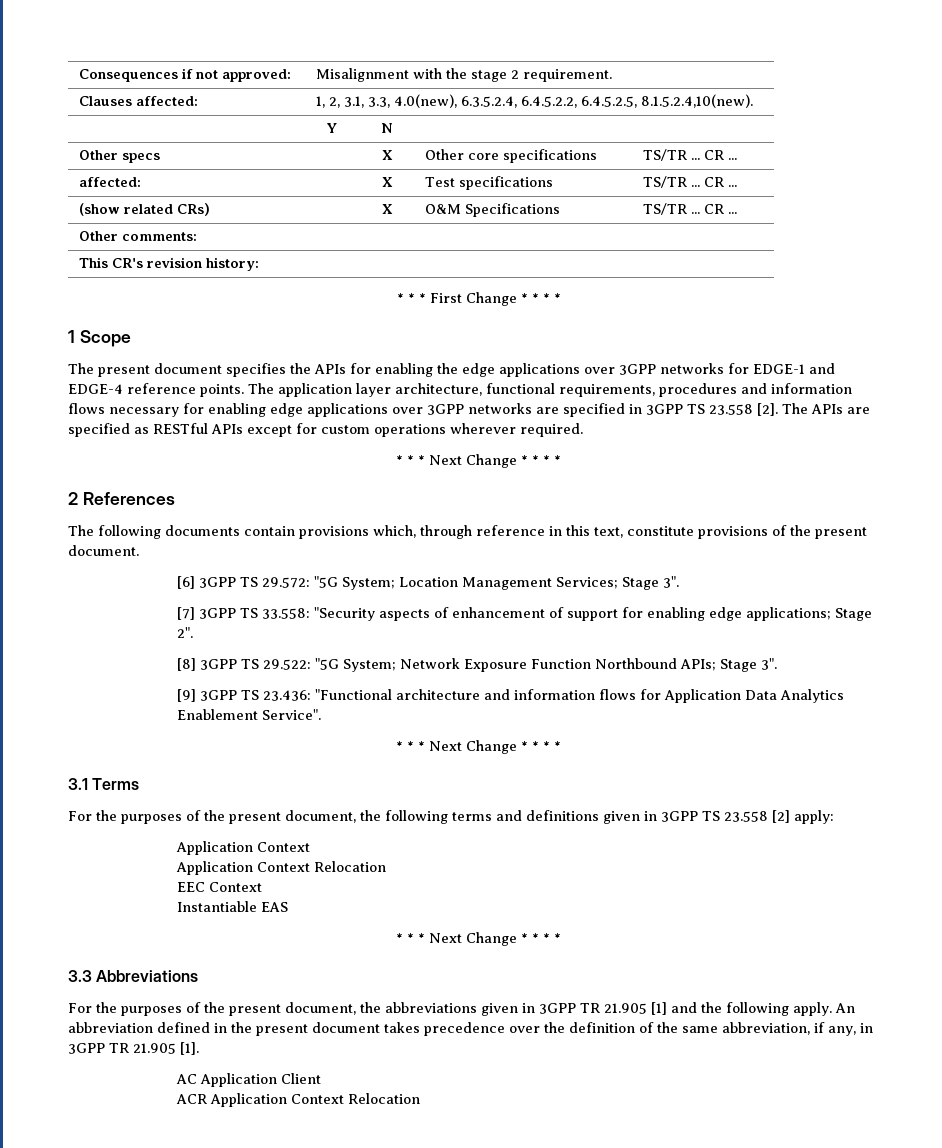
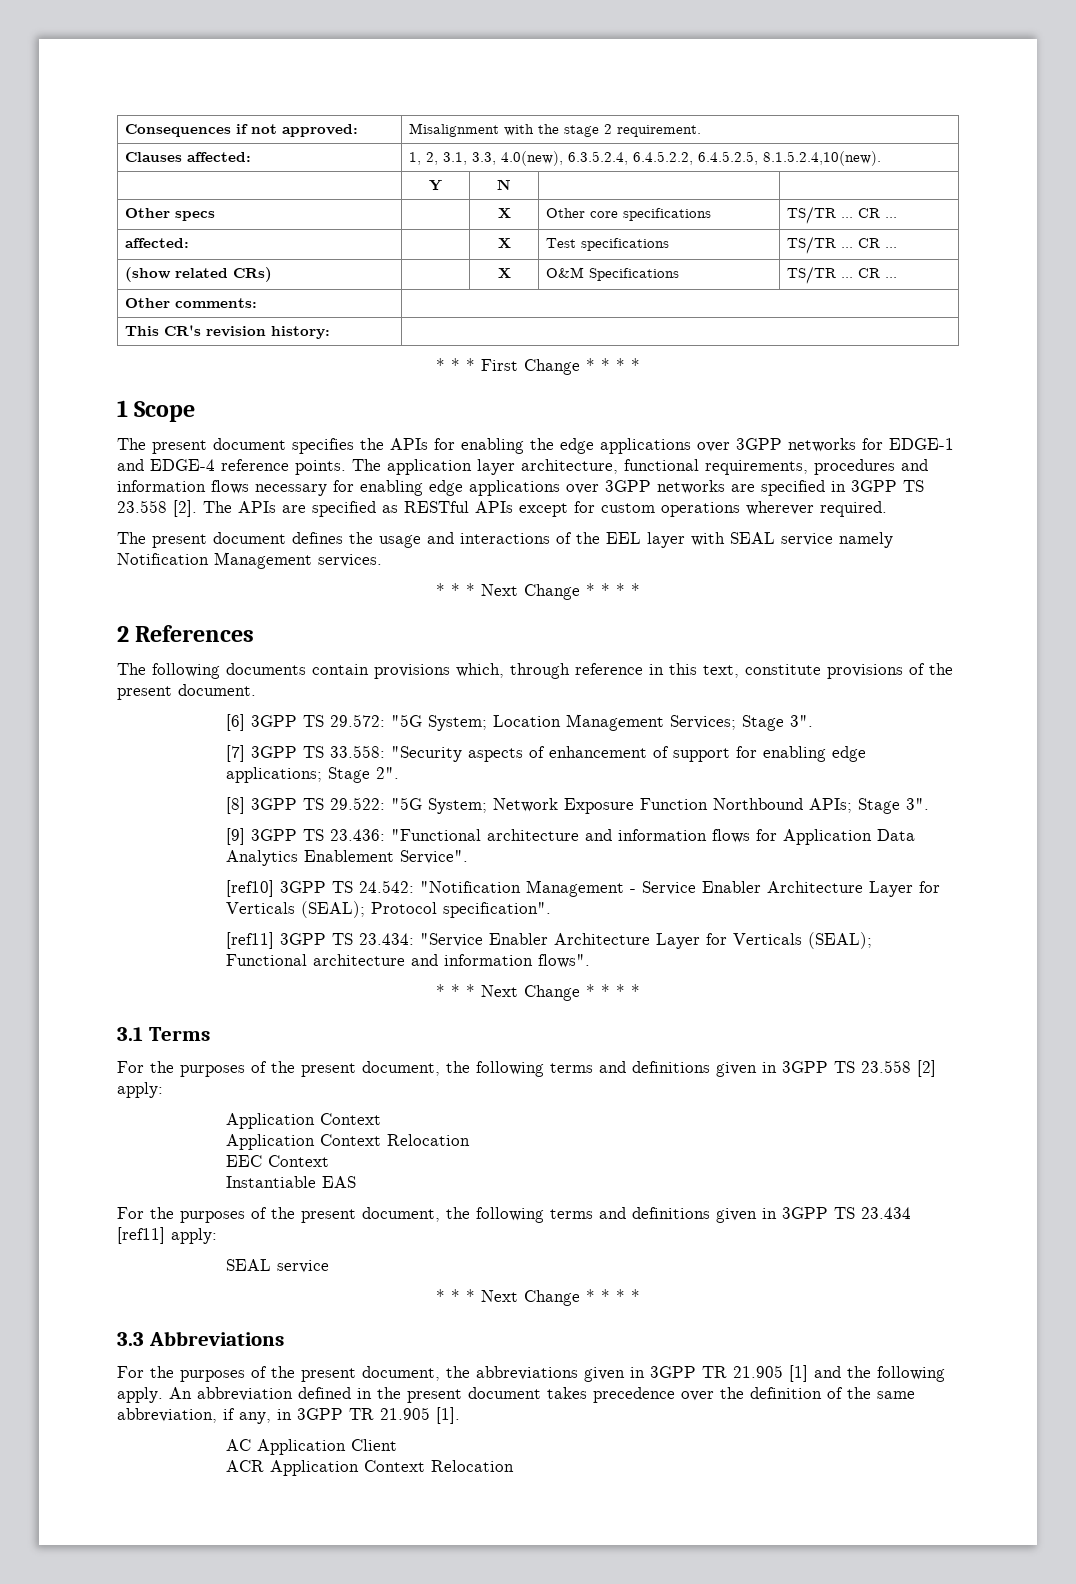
(583, 430) none -> [117,532,893,548] [117,552,382,569] // The present document defines the usage and interactions of the EEL layer with SEAL service namely Notification Management services.
(322, 714) none -> [226,880,941,897] [226,901,552,918] [226,932,873,949] [226,954,591,968] // [ref10] 3GPP TS 24.542: "Notification Management - Service Enabler Architecture Layer for Verticals (SEAL); Protocol specification". // [ref11] 3GPP TS 23.434: "Service Enabler Architecture Layer for Verticals (SEAL); Functional architecture and information flows".
(289, 907) none -> [117,1207,911,1223] [117,1227,217,1244] [226,1259,330,1273] // For the purposes of the present document, the following terms and definitions given in 3GPP TS 23.434 [ref11] apply: // SEAL service

